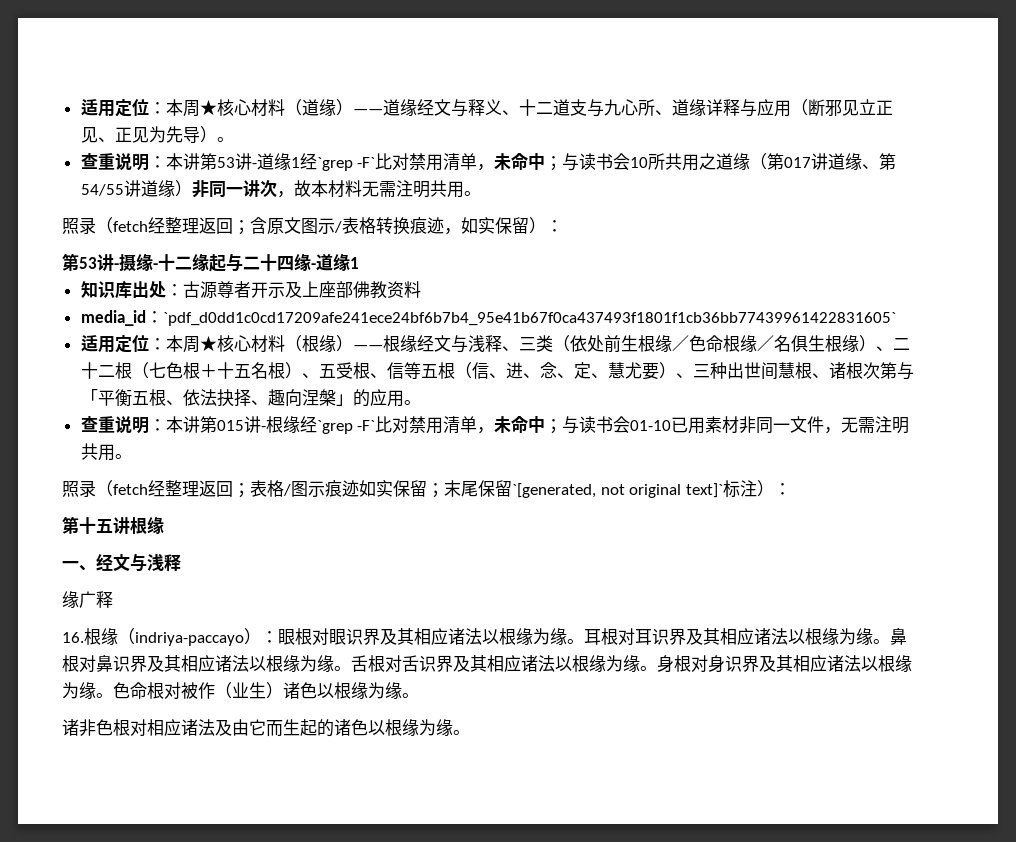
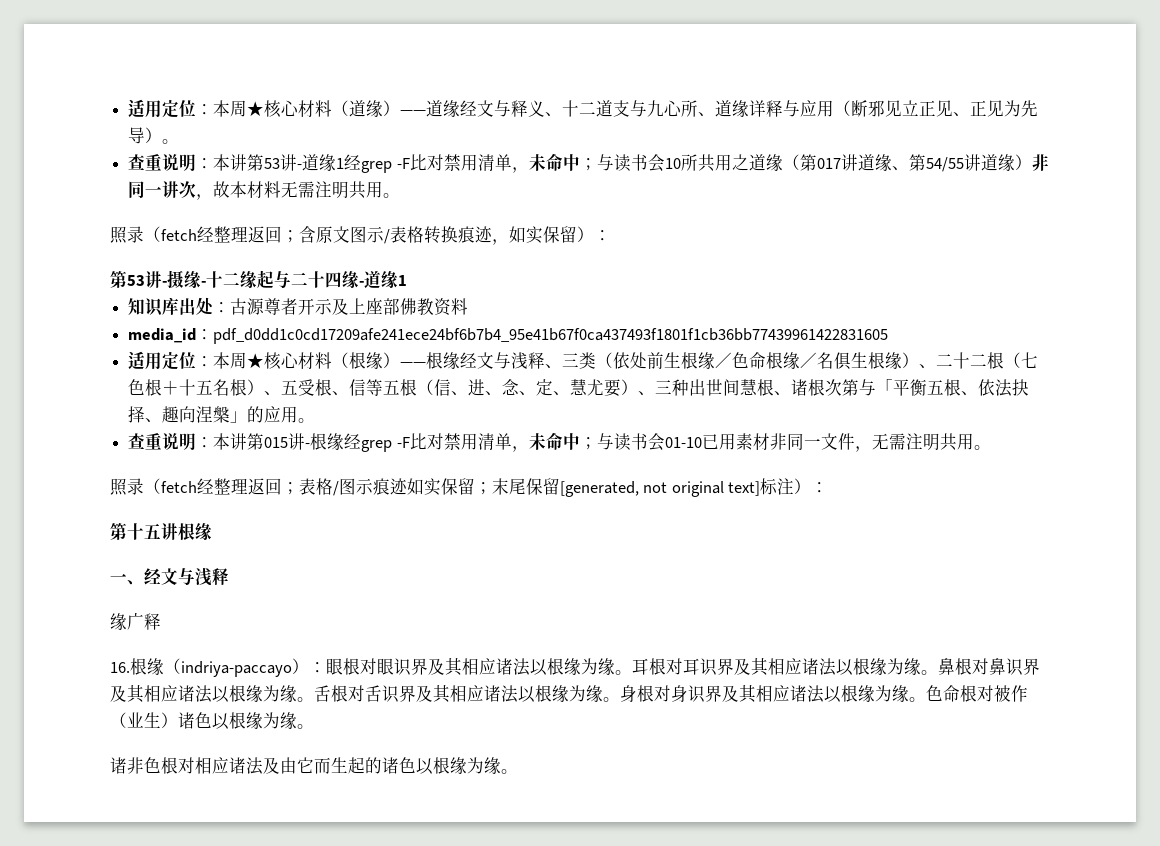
[316,157,376,171] `grep -F` -> [361,158,410,173] grep -F
[162,312,896,326] `pdf_d0dd1c0cd17209afe241ece24bf6b7b4_95e41b67f0ca437493f1801f1cb36bb77439961422831605` -> [213,328,889,344] pdf_d0dd1c0cd17209afe241ece24bf6b7b4_95e41b67f0ca437493f1801f1cb36bb77439961422831605
[316,420,376,434] `grep -F` -> [361,437,410,452] grep -F
[512,483,596,498] `[generated, -> [560,481,639,497] [generated,
[685,483,723,498] text]` -> [728,481,761,496] text]

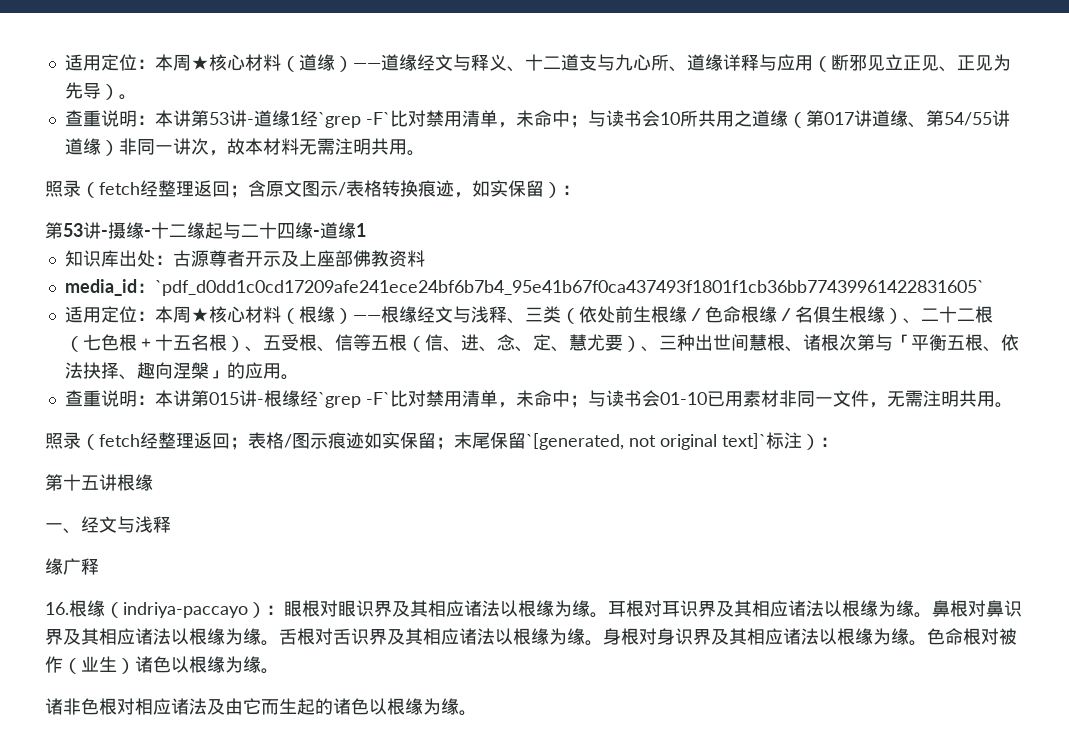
[361,158,410,173] grep -F -> [317,112,390,128] `grep -F`
[213,328,889,344] pdf_d0dd1c0cd17209afe241ece24bf6b7b4_95e41b67f0ca437493f1801f1cb36bb77439961422831605 -> [154,280,984,296] `pdf_d0dd1c0cd17209afe241ece24bf6b7b4_95e41b67f0ca437493f1801f1cb36bb77439961422831605`
[361,437,410,452] grep -F -> [317,392,390,408] `grep -F`
[560,481,639,497] [generated, -> [526,433,624,450] `[generated,
[728,481,761,496] text] -> [722,433,766,449] text]`

